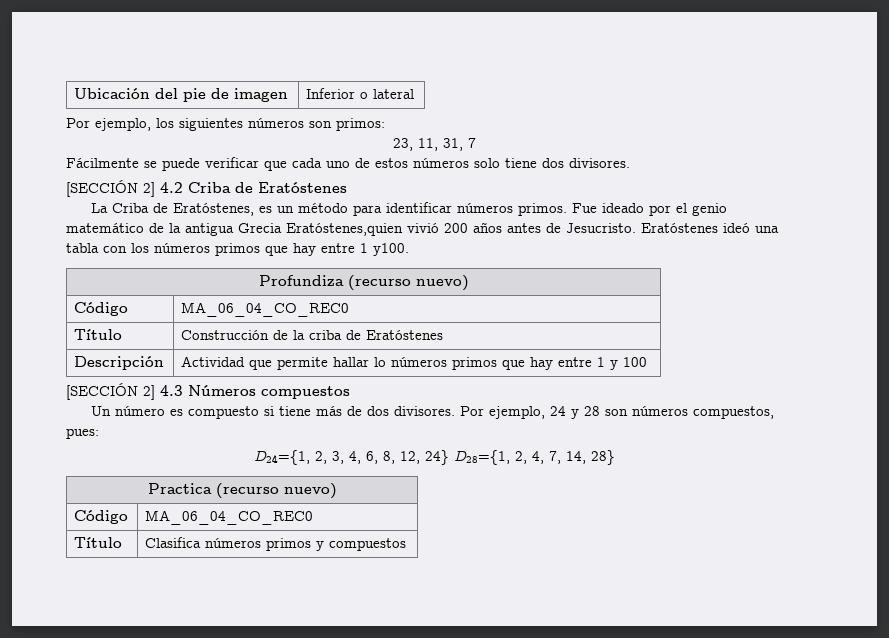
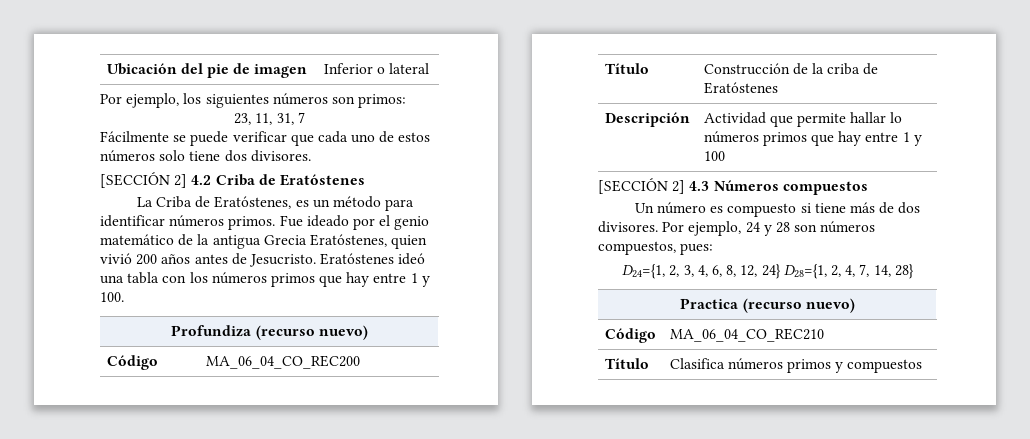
[286,223,403,236] Eratóstenes,quien -> [309,234,428,249] Eratóstenes, quien
[373,243,409,256] y100. -> [421,276,430,287] [100,292,124,302] y 100.
[181,302,350,317] MA_06_04_CO_REC0 -> [205,355,360,369] MA_06_04_CO_REC200
[145,510,314,525] MA_06_04_CO_REC0 -> [669,328,824,342] MA_06_04_CO_REC210

